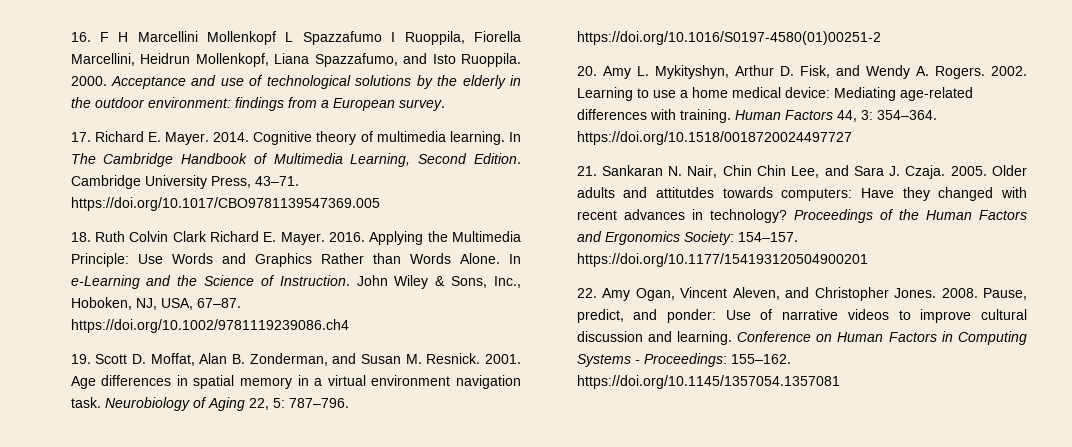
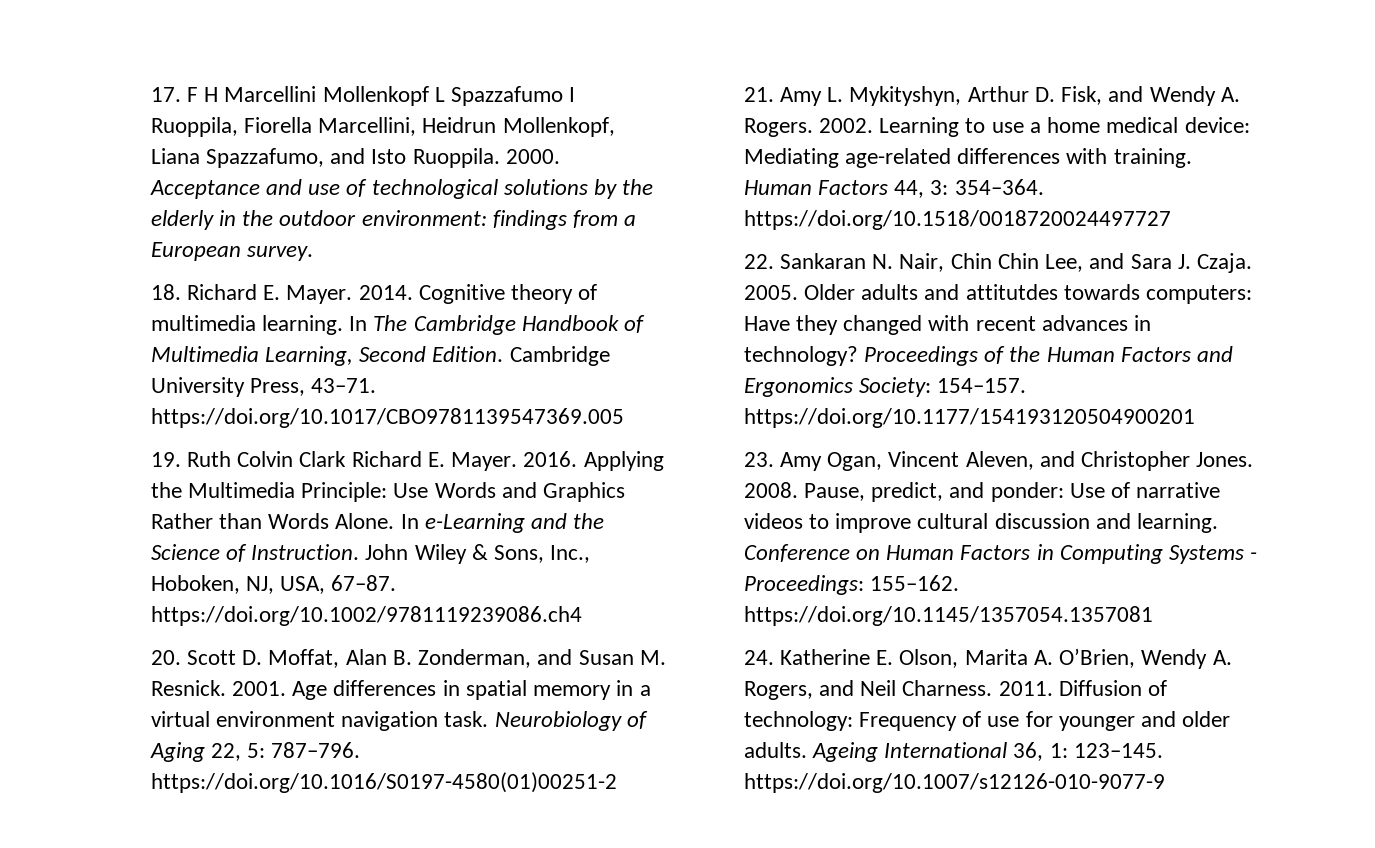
[70,32,91,42] 16. -> [150,87,181,102] 17.
[70,132,91,142] 17. -> [150,284,181,300] 18.
[70,232,91,242] 18. -> [150,452,181,467] 19.
[70,354,91,364] 19. -> [150,650,181,665] 20.
[576,66,597,76] 20. -> [743,87,774,102] 21.
[576,166,597,176] 21. -> [743,254,774,269] 22.
[576,288,597,298] 22. -> [743,452,774,467] 23.
(840, 382) none -> [743,648,1232,669] [743,680,1168,700] [743,711,1231,731] [743,742,1163,762] [743,773,1165,793] // 24. Katherine E. Olson, Marita A. O’Brien, Wendy A. Rogers, and Neil Charness. 2011. Diffusion of technology: Frequency of use for younger and older adults. Ageing International 36, 1: 123–145. https://doi.org/10.1007/s12126-010-9077-9

